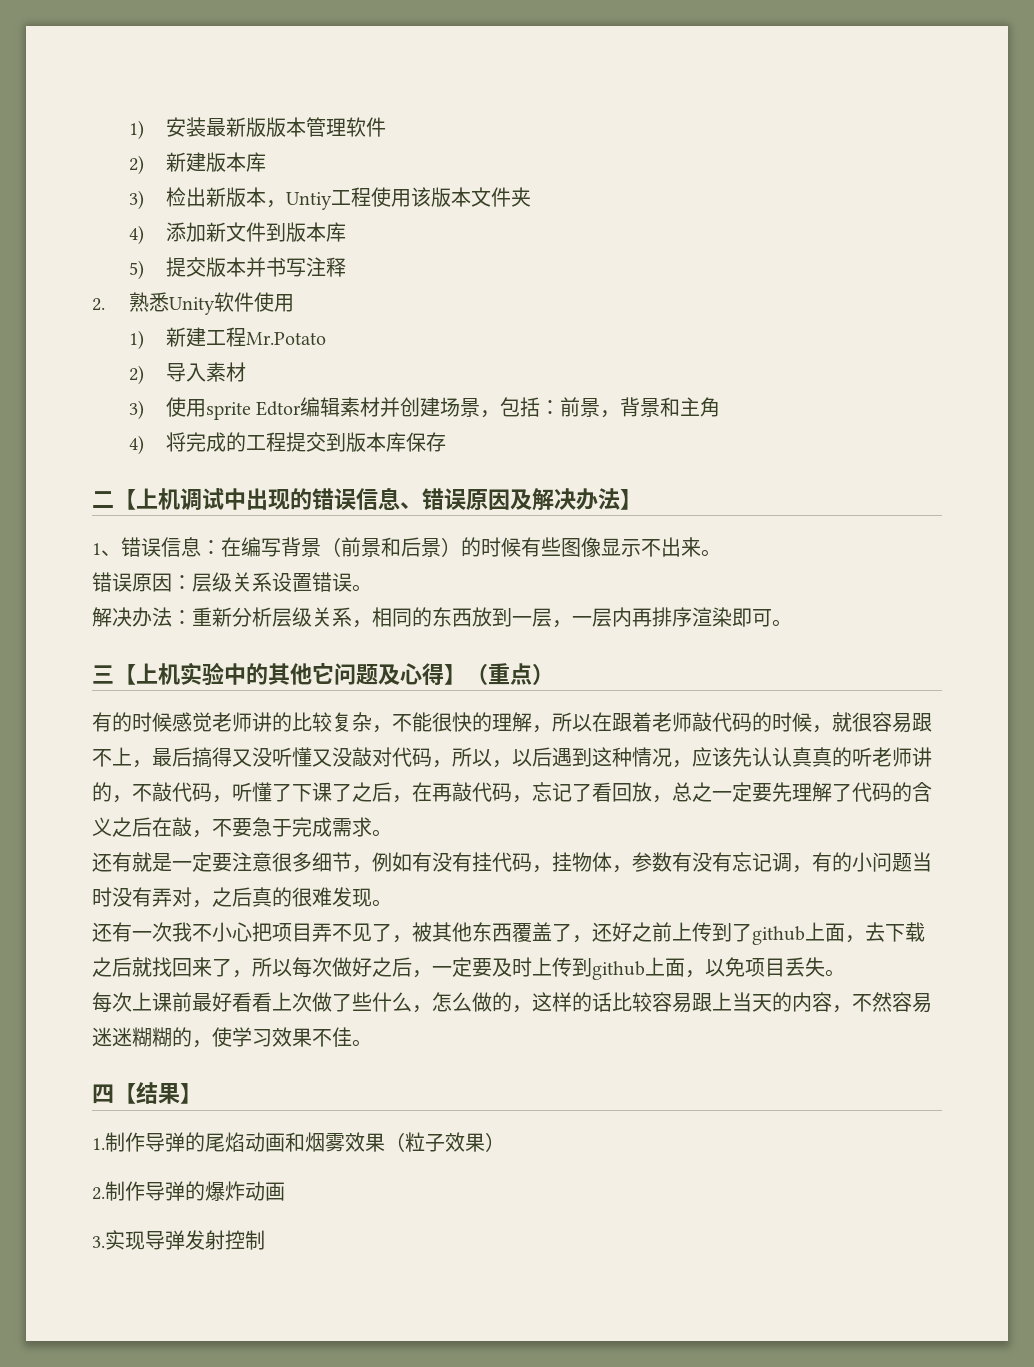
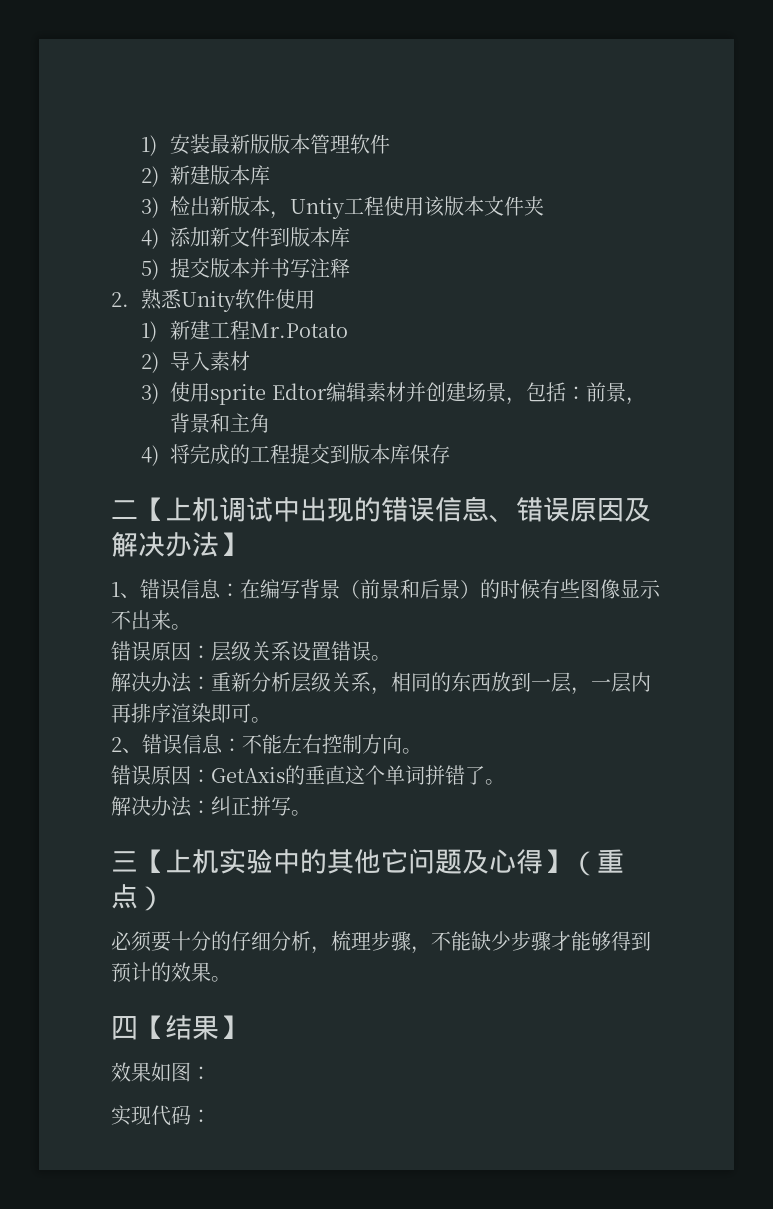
(792, 623) none -> [111,734,422,754] [111,765,505,785] [111,796,311,817] // 2、错误信息：不能左右控制方向。 // 错误原因：GetAxis的垂直这个单词拼错了。 // 解决办法：纠正拼写。
[92,712,932,733] [92,747,932,768] [92,782,932,803] [92,817,392,838] [92,852,932,873] [92,887,392,908] [92,922,925,945] [92,957,845,980] [92,992,932,1013] [92,1027,372,1048] [92,1082,202,1104] [92,1132,505,1152] [92,1181,285,1202] [92,1230,265,1250] 有的时候感觉老师讲的比较复杂，不能很快的理解，所以在跟着老师敲代码的时候，就很容易跟不上，最后搞得又没听懂又没敲对代码，所以，以后遇到这种情况，应该先认认真真的听老师讲的，不敲代码，听懂了下课了之后，在再敲代码，忘记了看回放，总之一定要先理解了代码的含义之后在敲，不要急于完成需求。 // 还有就是一定要注意很多细节，例如有没有挂代码，挂物体，参数有没有忘记调，有的小问题当时没有弄对，之后真的很难发现。 // 还有一次我不小心把项目弄不见了，被其他东西覆盖了，还好之前上传到了github上面，去下载之后就找回来了，所以每次做好之后，一定要及时上传到github上面，以免项目丢失。 // 每次上课前最好看看上次做了些什么，怎么做的，这样的话比较容易跟上当天的内容，不然容易迷迷糊糊的，使学习效果不佳。 // 四【结果】 // 1.制作导弹的尾焰动画和烟雾效果（粒子效果） // 2.制作导弹的爆炸动画 // 3.实现导弹发射控制 -> [111,931,651,954] [111,962,231,983] [111,1015,246,1040] [111,1062,211,1082] [111,1105,211,1126] 必须要十分的仔细分析，梳理步骤，不能缺少步骤才能够得到预计的效果。 // 四【结果】 // 效果如图： // 实现代码：

